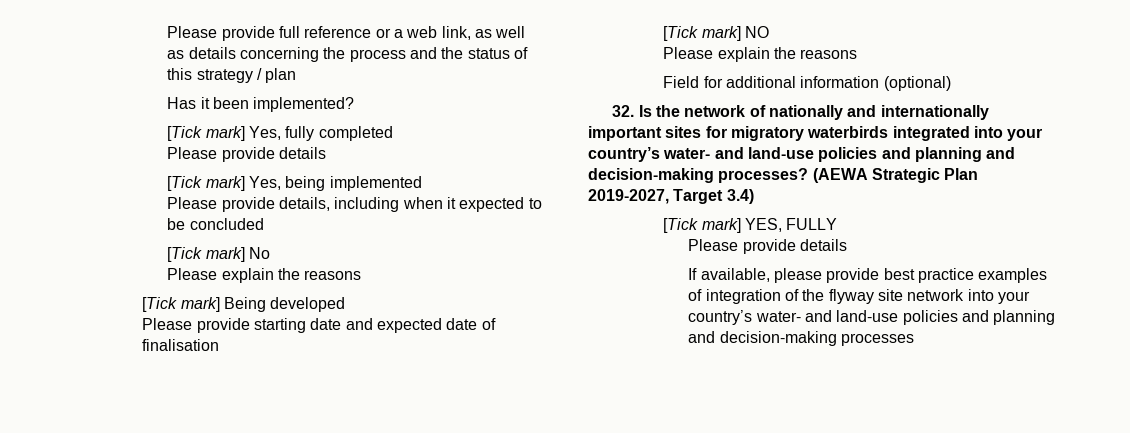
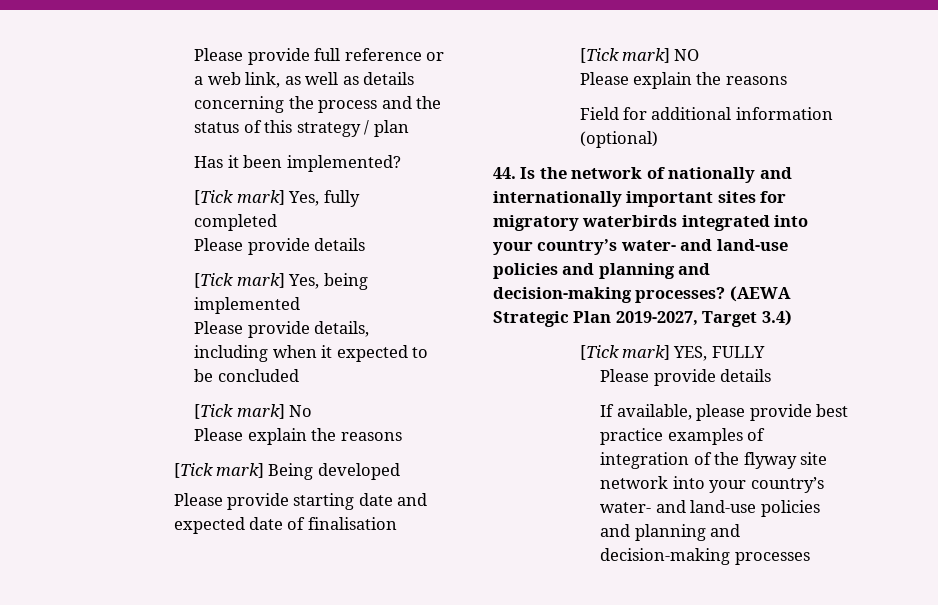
[612,105,635,117] 32. -> [493,167,516,179] 44.

